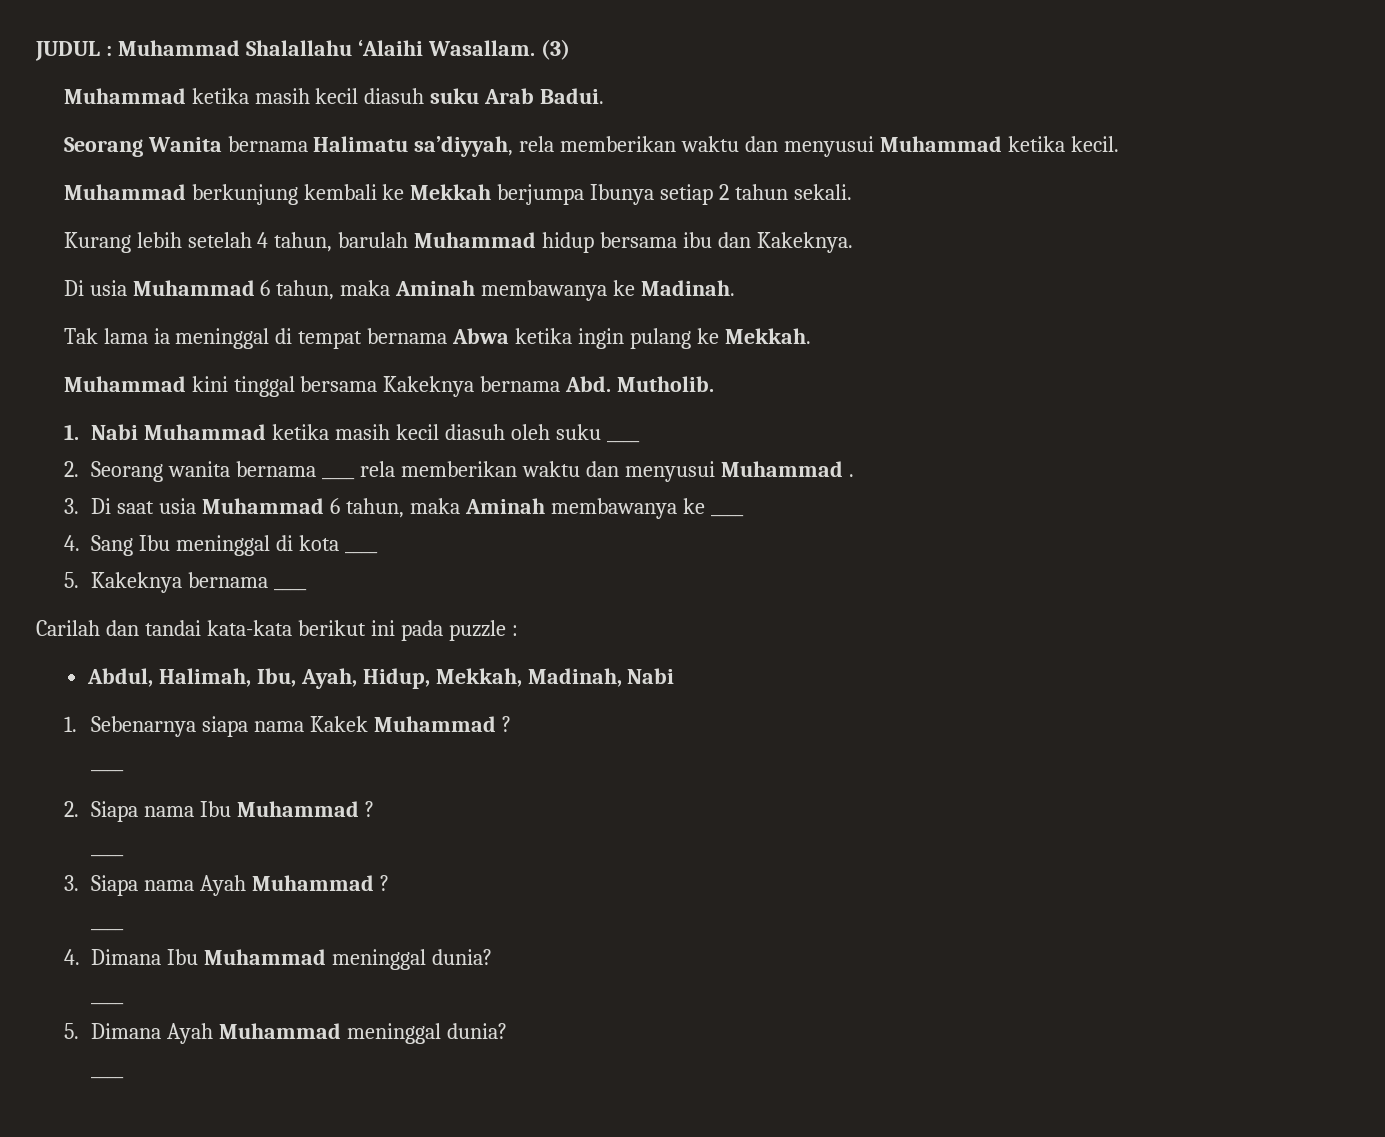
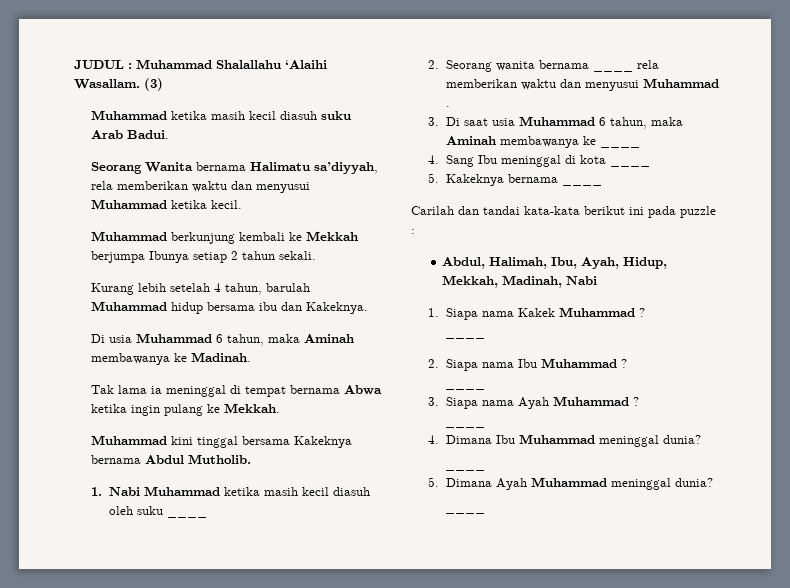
[565,376,612,392] Abd. -> [145,455,185,464] Abdul
[91,716,249,737] Sebenarnya siapa -> [445,308,478,320] Siapa

